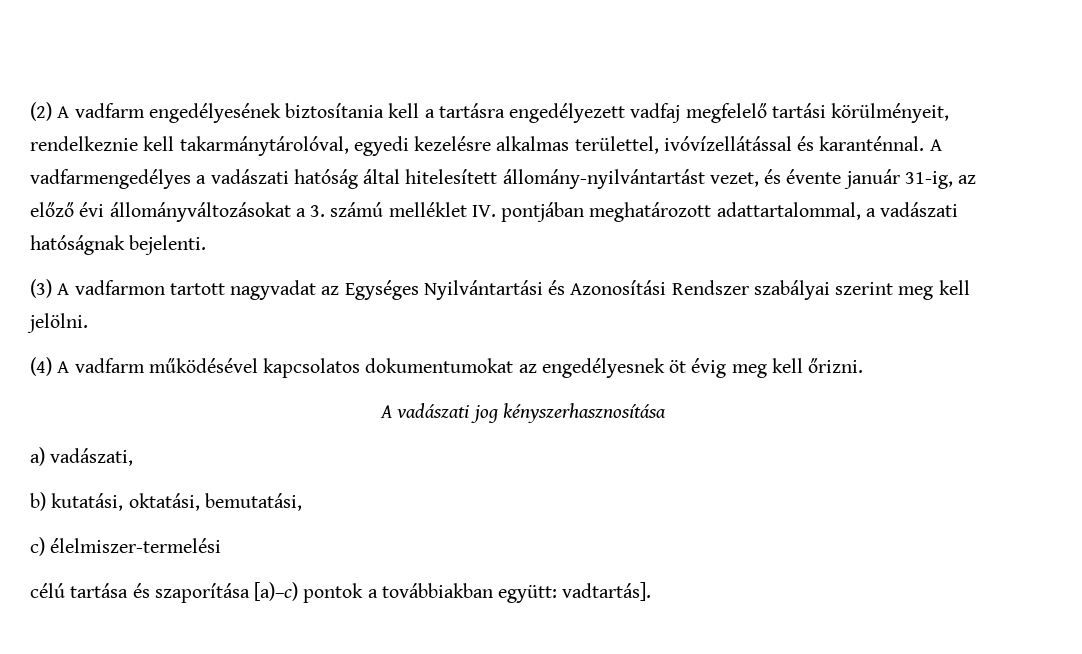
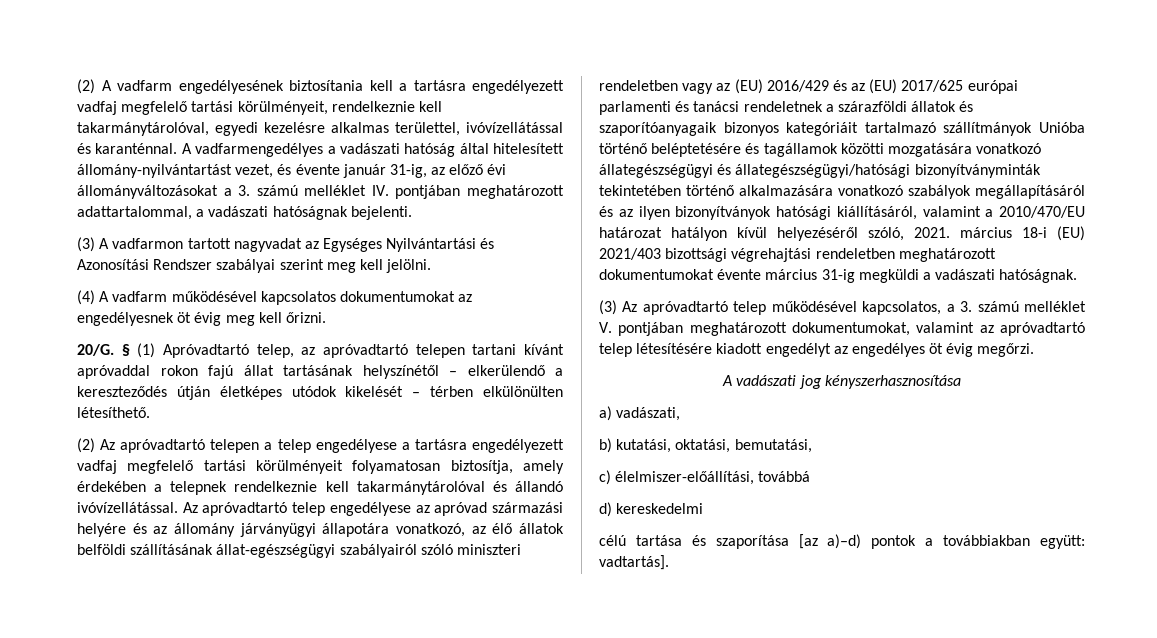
(864, 365) none -> [77,343,564,358] [77,365,563,379] [77,386,563,400] [77,407,150,418] [77,438,564,453] [77,460,564,474] [77,481,563,495] [77,502,563,516] [77,523,564,537] [77,544,521,558] [599,79,1018,94] [599,101,974,115] [599,122,1085,136] [599,143,1042,157] [599,164,1041,178] [599,185,1085,199] [599,206,1085,220] [599,226,1085,241] [599,248,996,262] [599,269,1078,283] [599,300,1086,315] [599,322,1085,336] [599,343,1035,357] // 20/G. § (1) Apróvadtartó telep, az apróvadtartó telepen tartani kívánt apróvaddal rokon fajú állat tartásának helyszínétől – elkerülendő a kereszteződés útján életképes utódok kikelését – térben elkülönülten létesíthető. // (2) Az apróvadtartó telepen a telep engedélyese a tartásra engedélyezett vadfaj megfelelő tartási körülményeit folyamatosan biztosítja, amely érdekében a telepnek rendelkeznie kell takarmánytárolóval és állandó ivóvízellátással. Az apróvadtartó telep engedélyese az apróvad származási helyére és az állomány járványügyi állapotára vonatkozó, az élő állatok belföldi szállításának állat-egészségügyi szabályairól szóló miniszteri rendeletben vagy az (EU) 2016/429 és az (EU) 2017/625 európai parlamenti és tanácsi rendeletnek a szárazföldi állatok és szaporítóanyagaik bizonyos kategóriáit tartalmazó szállítmányok Unióba történő beléptetésére és tagállamok közötti mozgatására vonatkozó állategészségügyi és állategészségügyi/hatósági bizonyítványminták tekintetében történő alkalmazására vonatkozó szabályok megállapításáról és az ilyen bizonyítványok hatósági kiállításáról, valamint a 2010/470/EU határozat hatályon kívül helyezéséről szóló, 2021. március 18-i (EU) 2021/403 bizottsági végrehajtási rendeletben meghatározott dokumentumokat évente március 31-ig megküldi a vadászati hatóságnak. // (3) Az apróvadtartó telep működésével kapcsolatos, a 3. számú melléklet V. pontjában meghatározott dokumentumokat, valamint az apróvadtartó telep létesítésére kiadott engedélyt az engedélyes öt évig megőrzi.
[50,538,222,553] élelmiszer-termelési -> [615,471,811,485] [599,502,704,517] élelmiszer-előállítási, továbbá // d) kereskedelmi
[254,582,299,601] [a)–c) -> [798,534,862,549] [az a)–d)

